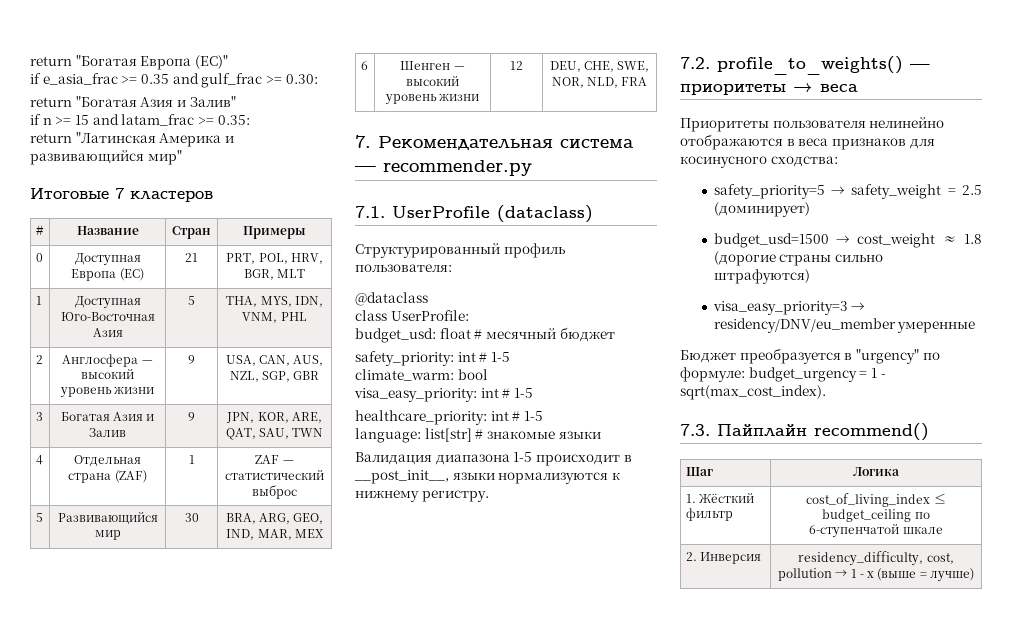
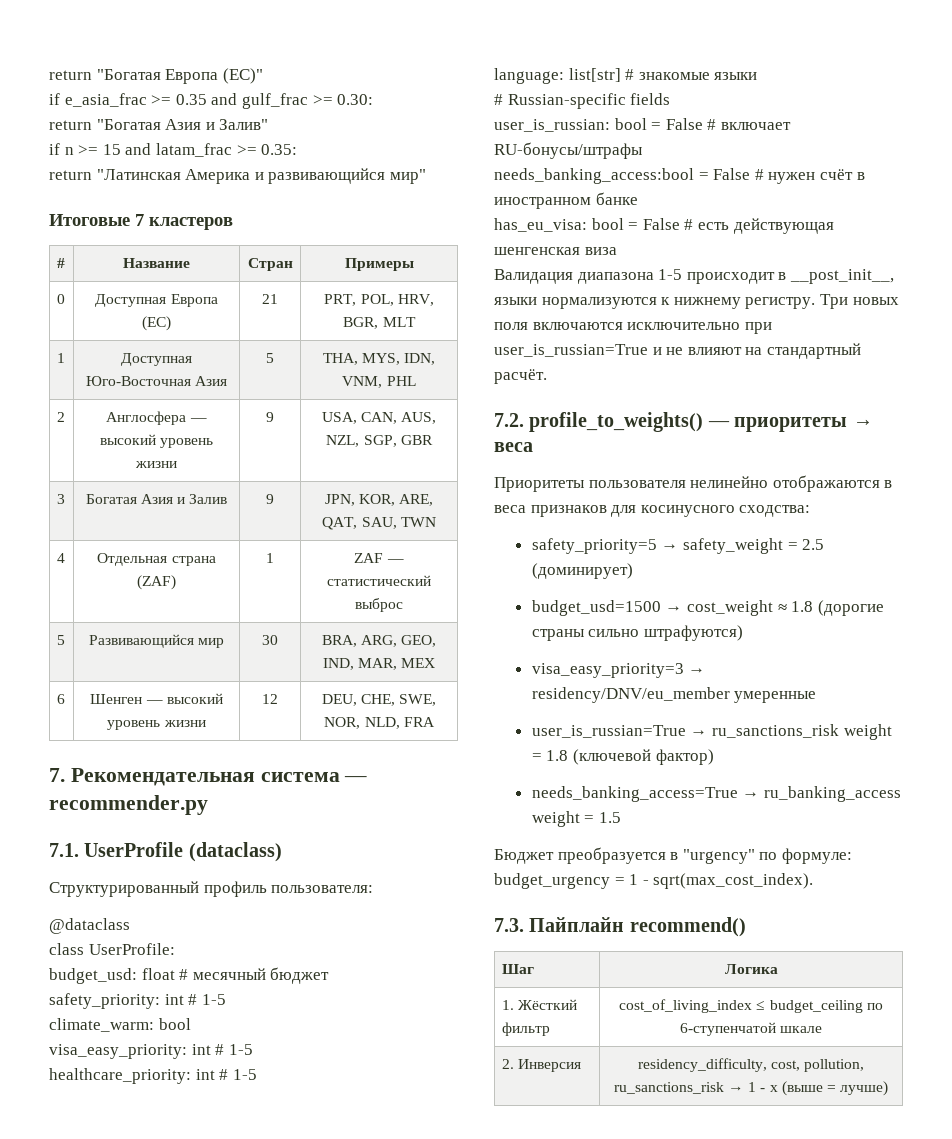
(601, 435) none -> [494,93,671,109] [494,118,791,132] [494,142,643,159] [494,168,865,184] [494,192,638,209] [494,218,834,234] [494,247,617,255] // # Russian-specific fields // user_is_russian: bool = False # включает RU-бонусы/штрафы // needs_banking_access:bool = False # нужен счёт в иностранном банке // has_eu_visa: bool = False # есть действующая шенгенская виза
(489, 496) none -> [819,294,899,309] [494,322,772,334] [494,343,861,359] [494,369,547,384] Три новых поля включаются исключительно при user_is_russian=True и не влияют на стандартный расчёт.
(976, 327) none -> [531,724,892,740] [531,749,714,765] [531,786,901,802] [531,811,621,827] // user_is_russian=True → ru_sanctions_risk weight = 1.8 (ключевой фактор) // needs_banking_access=True → ru_banking_access weight = 1.5
[778,568,833,581] pollution -> [804,1059,865,1072] [613,1082,724,1094] pollution, ru_sanctions_risk

